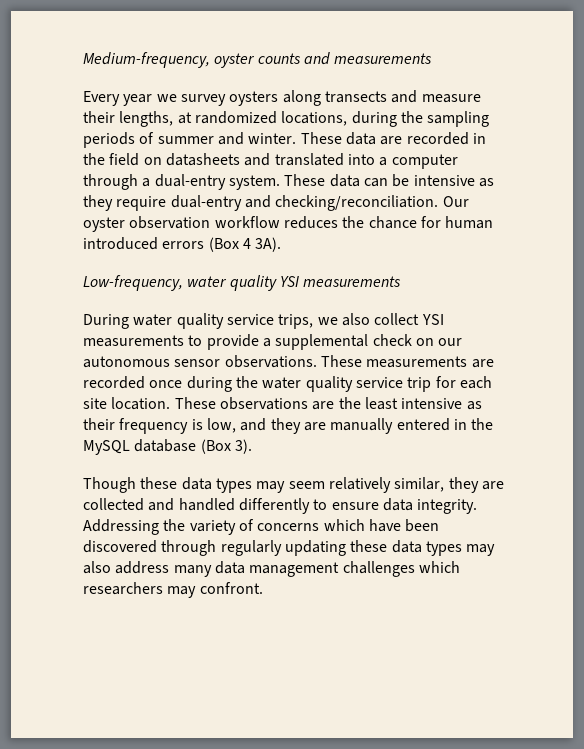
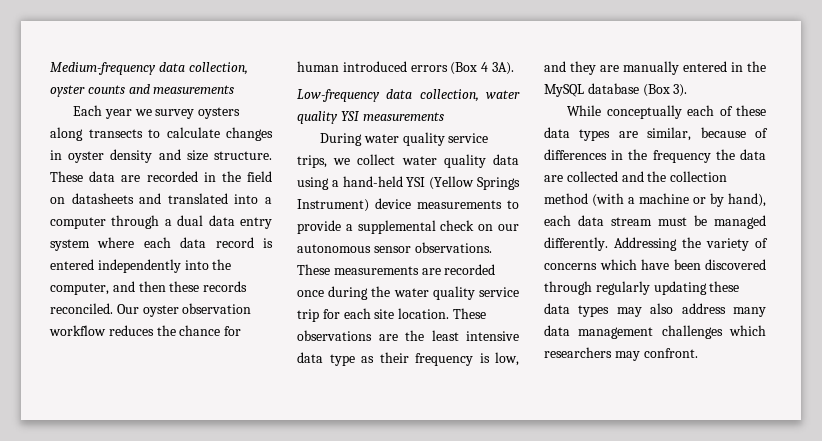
[83,52,210,68] Medium-frequency, -> [50,62,248,75] Medium-frequency data collection,
[83,91,120,106] Every -> [73,105,103,116] Each
[391,90,481,103] [83,111,490,127] [83,132,297,148] and measure their lengths, at randomized locations, during the sampling periods of summer and winter. -> [148,127,273,141] [50,149,272,163] to calculate changes in oyster density and size structure.
[154,174,494,190] [83,195,439,211] dual-entry system. These data can be intensive as they require dual-entry and checking/reconciliation. -> [177,215,272,229] [50,237,273,251] [50,259,232,273] [50,281,248,295] [50,303,113,314] dual data entry system where each data record is entered independently into the computer, and then these records reconciled.
[83,275,183,291] Low-frequency, -> [297,89,479,102] Low-frequency data collection,
[341,313,444,326] also collect YSI -> [357,154,519,168] [297,176,520,190] [297,198,411,212] collect water quality data using a hand-held YSI (Yellow Springs Instrument) device
(463, 403) none -> [297,352,355,366] data type
[83,477,504,493] [83,498,478,514] Though these data types may seem relatively similar, they are collected and handled differently to ensure data integrity. -> [567,105,766,119] [544,127,768,141] [544,149,766,163] [544,171,728,182] [544,193,766,207] [544,215,766,229] [544,237,608,251] While conceptually each of these data types are similar, because of differences in the frequency the data are collected and the collection method (with a machine or by hand), each data stream must be managed differently.

